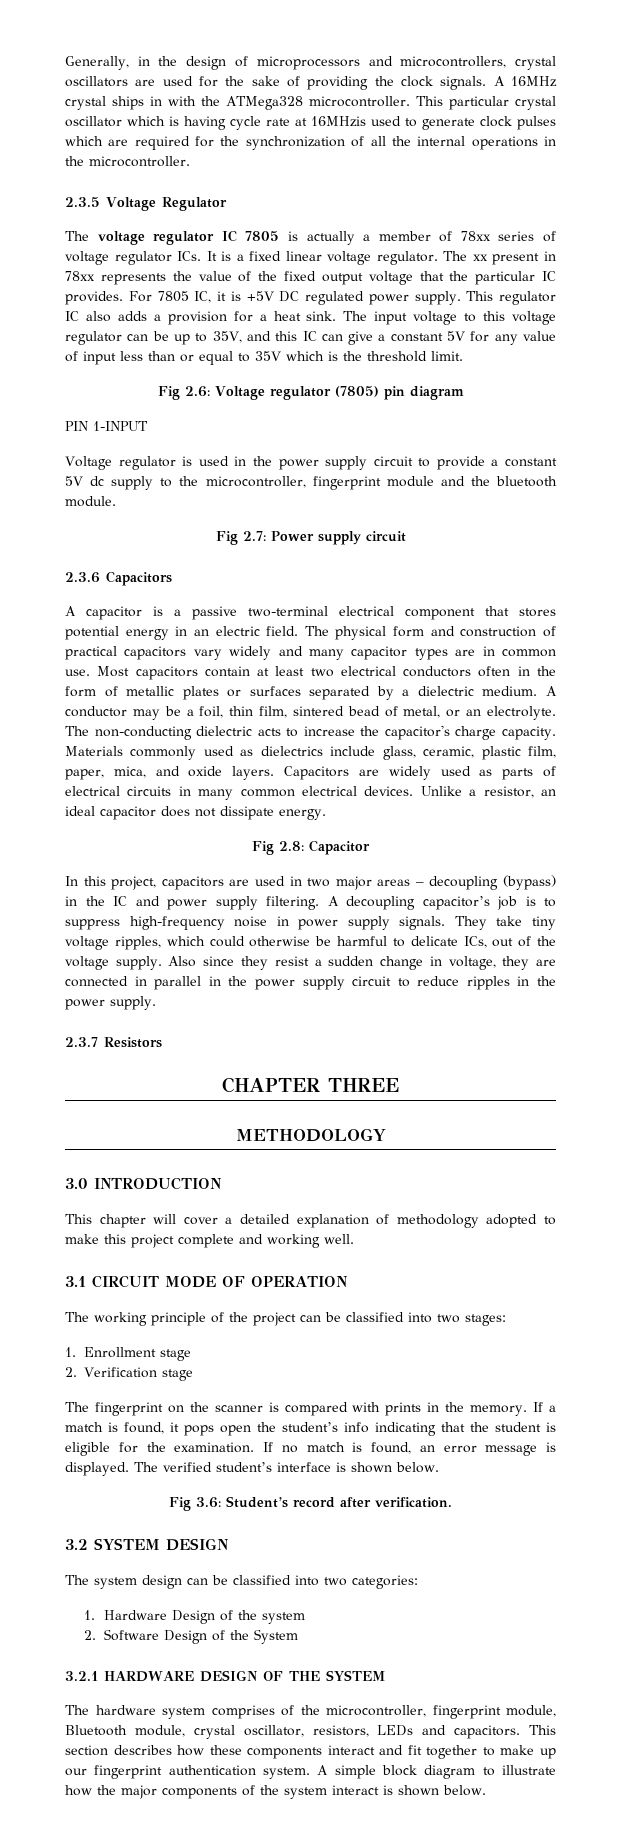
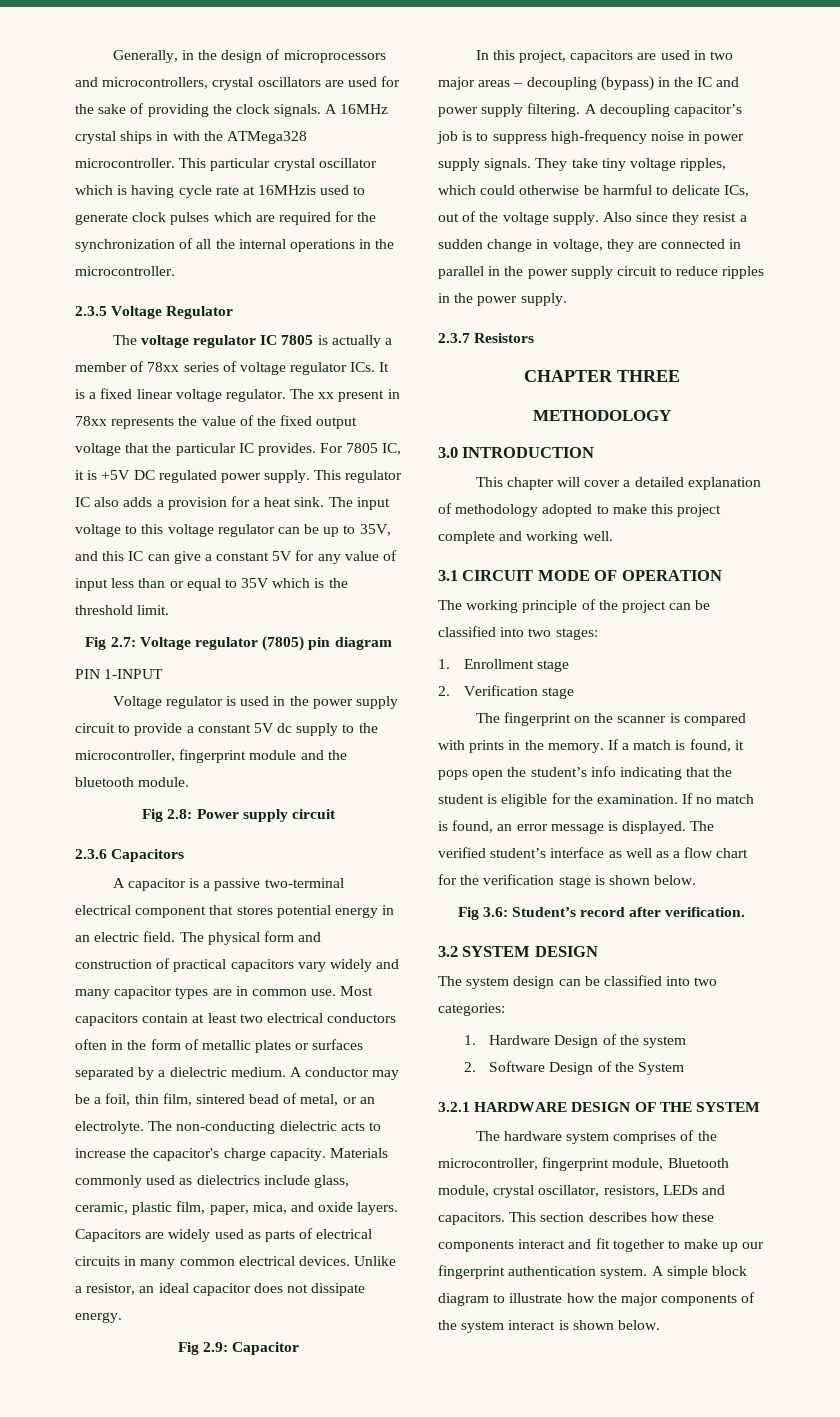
[184,386,210,397] 2.6: -> [110,637,136,647] 2.7:
[242,531,266,541] 2.7: -> [167,809,193,819] 2.8:
[279,841,304,851] 2.8: -> [203,1342,228,1352] 2.9:
(331, 1467) none -> [608,847,749,858] [438,874,591,888] as well as a flow chart for the verification stage

